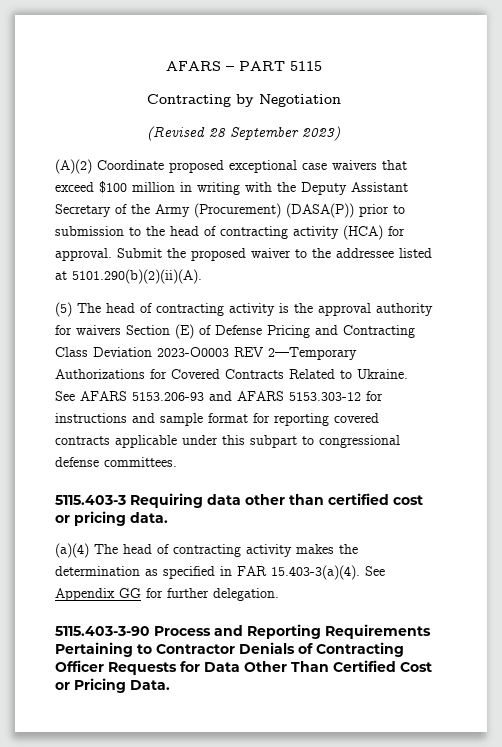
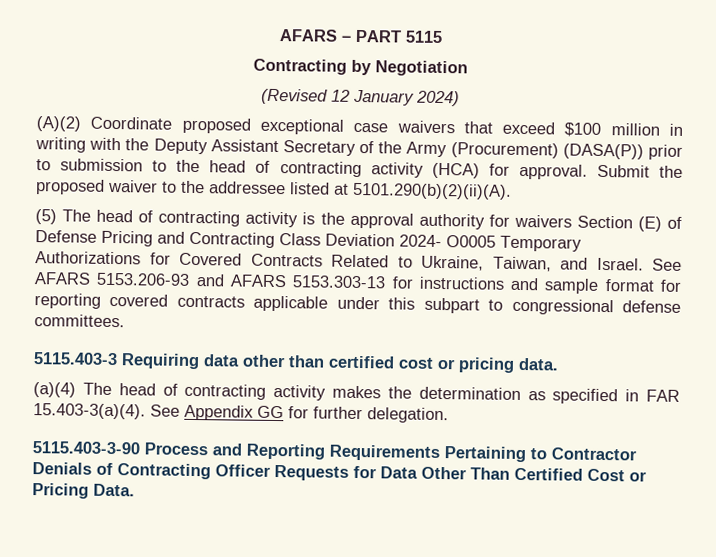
[209,126,340,141] 28 September 2023) -> [331,89,460,107] 12 January 2024)
[157,347,357,360] 2023-O0003 REV 2—Temporary -> [399,234,582,252] 2024- O0005 Temporary
[357,369,408,379] Ukraine. -> [421,255,644,272] Ukraine, Taiwan, and Israel.
[289,392,361,401] 5153.303-12 -> [292,275,387,289] 5153.303-13

